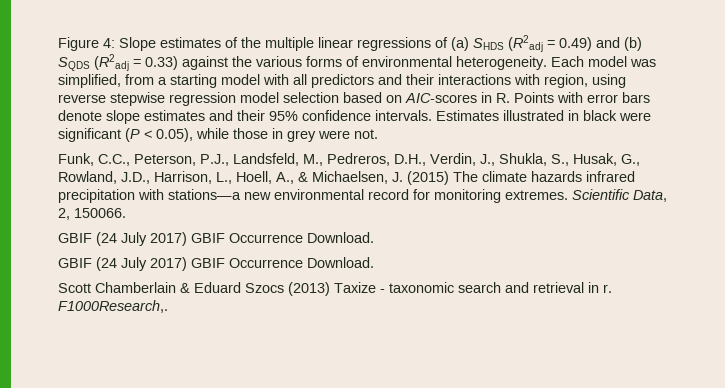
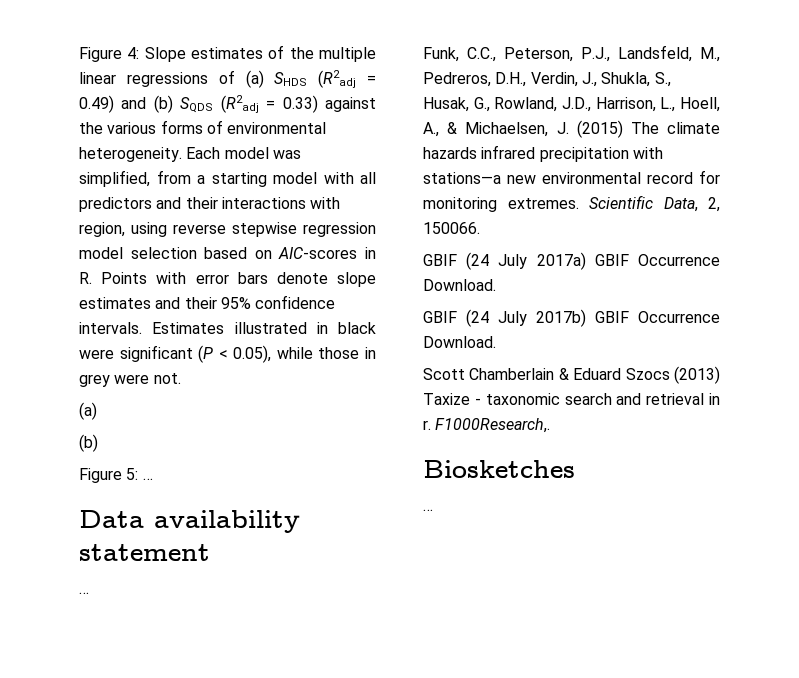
(378, 134) none -> [79,402,97,420] [79,434,98,452] [79,468,153,483] [79,510,300,533] [79,544,210,561] [79,592,89,594] // (a) // (b) // Figure 5: … // Data availability statement // …
[150,232,187,246] 2017) -> [536,252,586,270] 2017a)
[150,257,187,271] 2017) -> [536,309,586,327] 2017b)
(168, 306) none -> [423,460,575,478] [423,509,433,511] // Biosketches // …

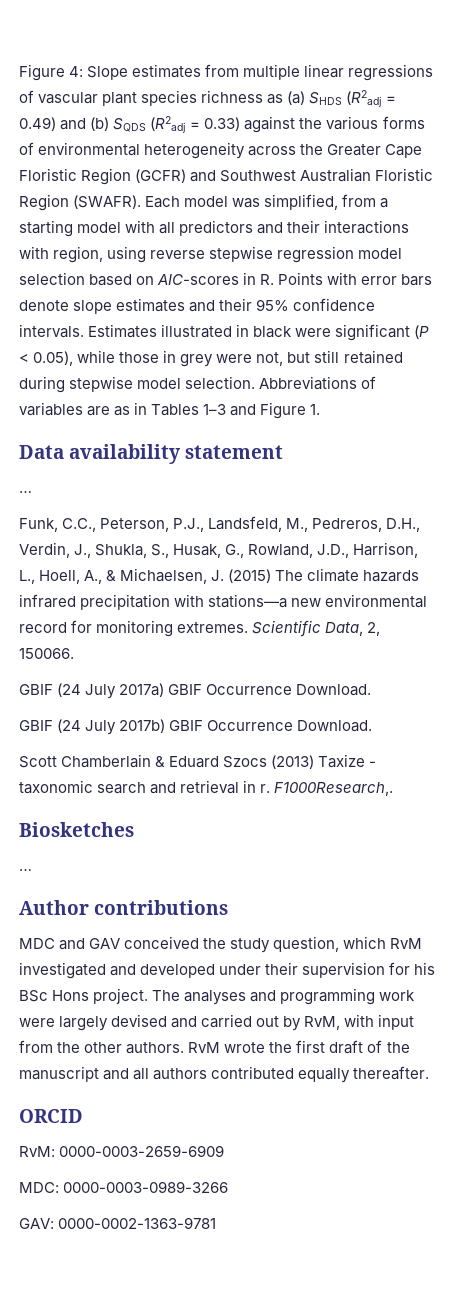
[268,45,314,59] of the -> [205,64,240,77] from
(235, 77) none -> [38,90,284,106] vascular plant species richness as
[79,147,182,162] heterogeneity. -> [144,142,423,159] [19,168,434,185] [19,194,142,211] heterogeneity across the Greater Cape Floristic Region (GCFR) and Southwest Australian Floristic Region (SWAFR).
[153,373,181,384] [79,402,97,420] [79,434,98,452] [79,468,153,483] not. // (a) // (b) // Figure 5: … -> [256,350,403,366] [19,376,377,393] [19,402,321,419] not, but still retained during stepwise model selection. Abbreviations of variables are as in Tables 1–3 and Figure 1.
(433, 510) none -> [19,900,229,915] [19,936,423,953] [19,962,436,979] [19,988,416,1005] [19,1014,415,1031] [19,1040,410,1054] [19,1066,430,1083] [19,1109,83,1123] [19,1145,225,1157] [19,1181,229,1193] [19,1217,217,1229] // Author contributions // MDC and GAV conceived the study question, which RvM investigated and developed under their supervision for his BSc Hons project. The analyses and programming work were largely devised and carried out by RvM, with input from the other authors. RvM wrote the first draft of the manuscript and all authors contributed equally thereafter. // ORCID // RvM: 0000-0003-2659-6909 // MDC: 0000-0003-0989-3266 // GAV: 0000-0002-1363-9781

